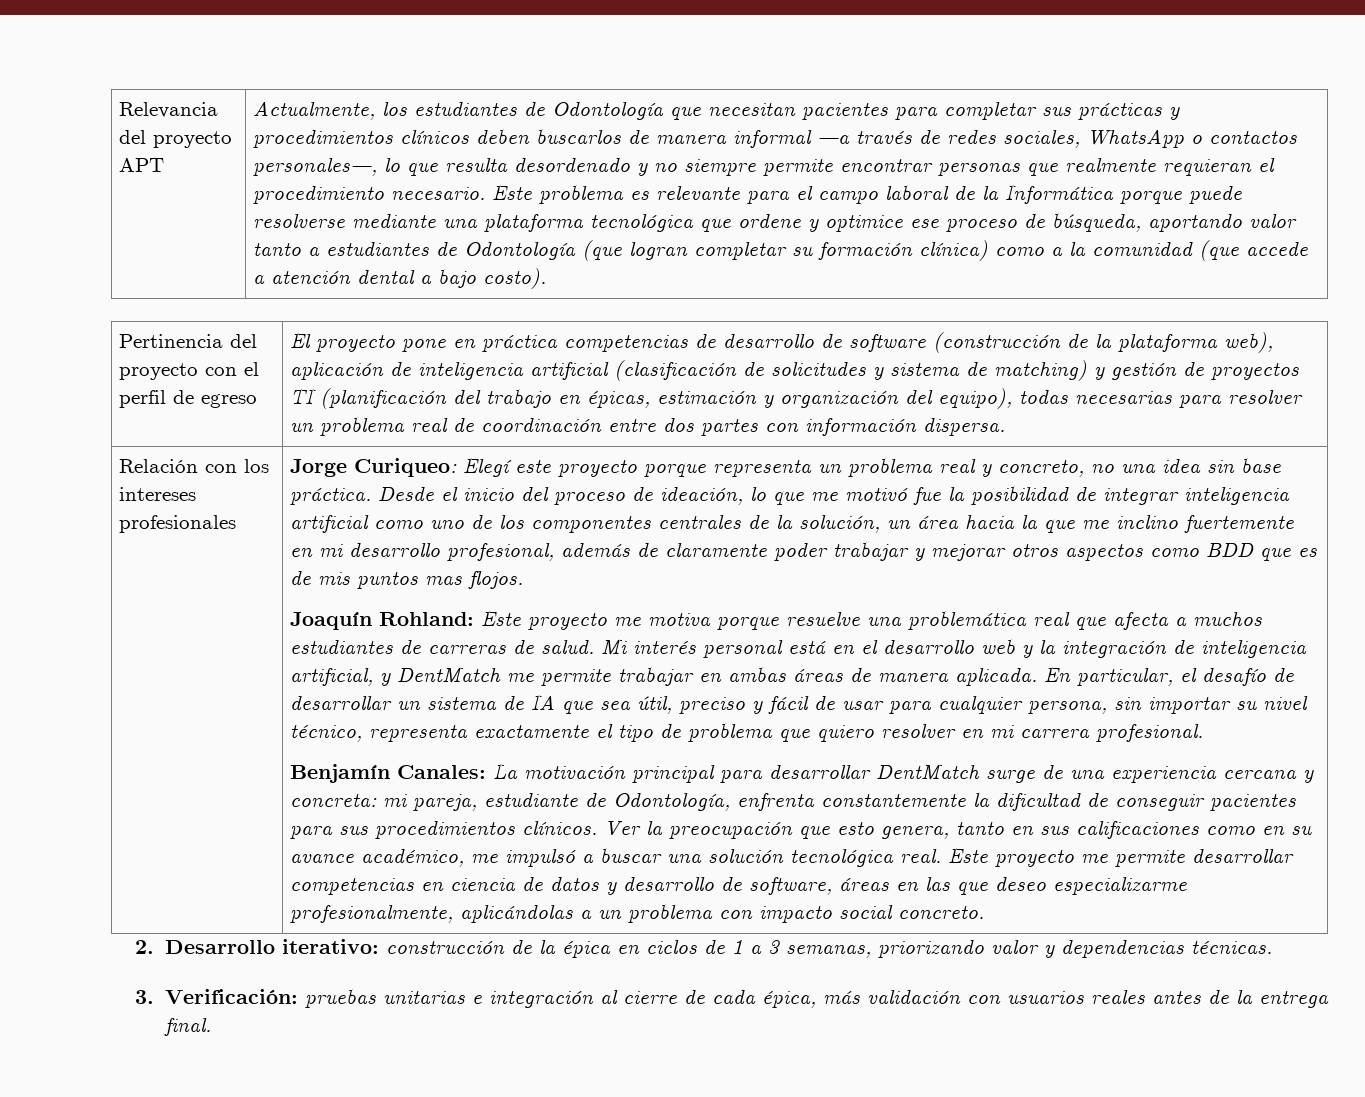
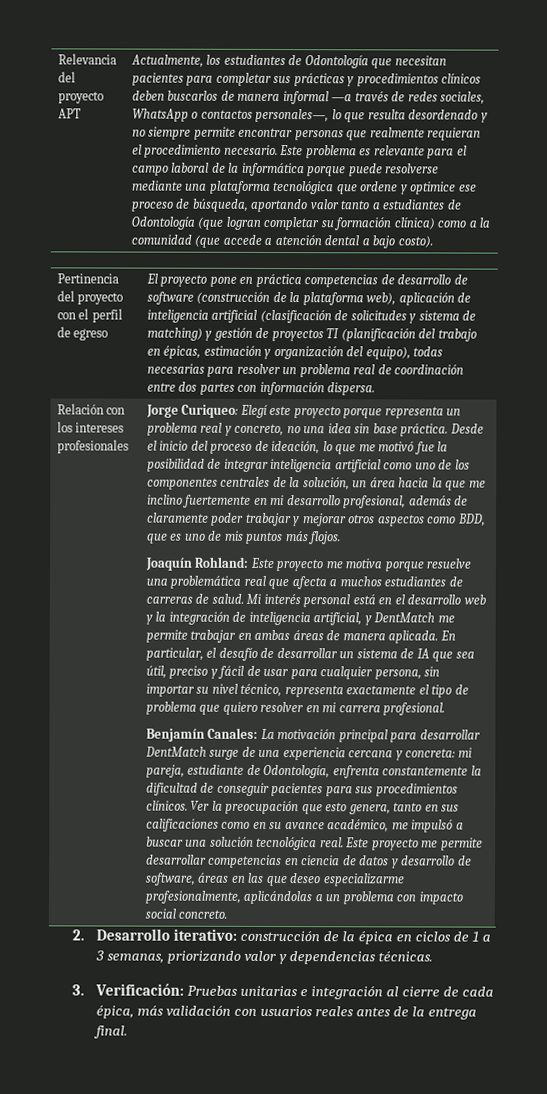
[1005,184,1115,204] Informática -> [241,162,305,177] informática
[1206,543,1255,557] BDD -> [457,513,486,527] BDD,
(1318, 552) none -> [184,533,206,541] uno
[425,575,463,585] mas -> [285,531,309,542] más
[304,988,376,1008] pruebas -> [187,985,239,996] Pruebas

